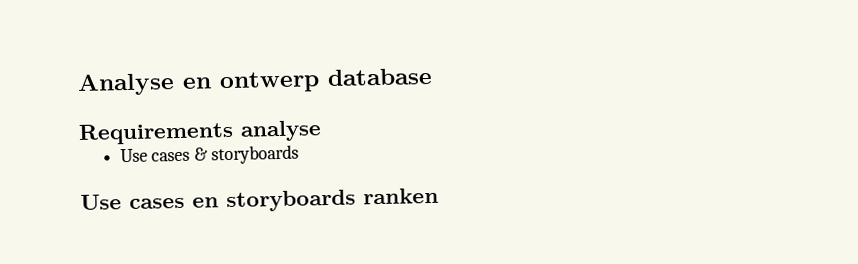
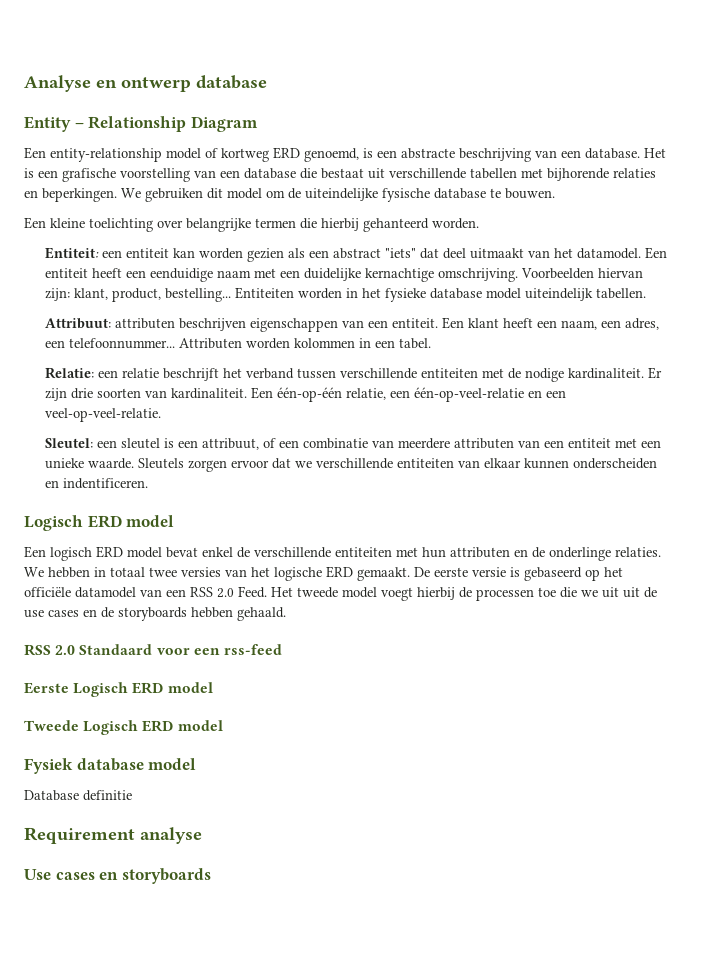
[78,120,322,145] [119,144,299,165] Requirements analyse // Use cases & storyboards -> [24,116,258,132] [24,147,666,162] [24,168,656,182] [24,188,555,202] [24,217,479,232] [44,247,667,262] [44,268,643,282] [44,287,646,302] [44,317,659,332] [44,338,431,349] [44,367,662,382] [44,387,566,402] [44,408,161,422] [44,438,661,450] [44,458,657,472] [44,478,148,489] [24,515,175,531] [24,546,661,561] [24,566,623,581] [24,586,657,601] [24,607,286,621] [24,644,282,656] [24,682,213,697] [24,720,223,735] [24,758,197,774] [24,790,132,801] [24,827,202,844] Entity – Relationship Diagram // Een entity-relationship model of kortweg ERD genoemd, is een abstracte beschrijving van een database. Het is een grafische voorstelling van een database die bestaat uit verschillende tabellen met bijhorende relaties en beperkingen. We gebruiken dit model om de uiteindelijke fysische database te bouwen. // Een kleine toelichting over belangrijke termen die hierbij gehanteerd worden. // Entiteit: een entiteit kan worden gezien als een abstract "iets" dat deel uitmaakt van het datamodel. Een entiteit heeft een eenduidige naam met een duidelijke kernachtige omschrijving. Voorbeelden hiervan zijn: klant, product, bestelling... Entiteiten worden in het fysieke database model uiteindelijk tabellen. // Attribuut: attributen beschrijven eigenschappen van een entiteit. Een klant heeft een naam, een adres, een telefoonnummer... Attributen worden kolommen in een tabel. // Relatie: een relatie beschrijft het verband tussen verschillende entiteiten met de nodige kardinaliteit. Er zijn drie soorten van kardinaliteit. Een één-op-één relatie, een één-op-veel-relatie en een veel-op-veel-relatie. // Sleutel: een sleutel is een attribuut, of een combinatie van meerdere attributen van een entiteit met een unieke waarde. Sleutels zorgen ervoor dat we verschillende entiteiten van elkaar kunnen onderscheiden en indentificeren. // Logisch ERD model // Een logisch ERD model bevat enkel de verschillende entiteiten met hun attributen en de onderlinge relaties. We hebben in totaal twee versies van het logische ERD gemaakt. De eerste versie is gebaseerd op het officiële datamodel van een RSS 2.0 Feed. Het tweede model voegt hierbij de processen toe die we uit uit de use cases en de storyboards hebben gehaald. // RSS 2.0 Standaard voor een rss-feed // Eerste Logisch ERD model // Tweede Logisch ERD model // Fysiek database model // Database definitie // Requirement analyse
[363,187,439,205] ranken -> (211, 876) none

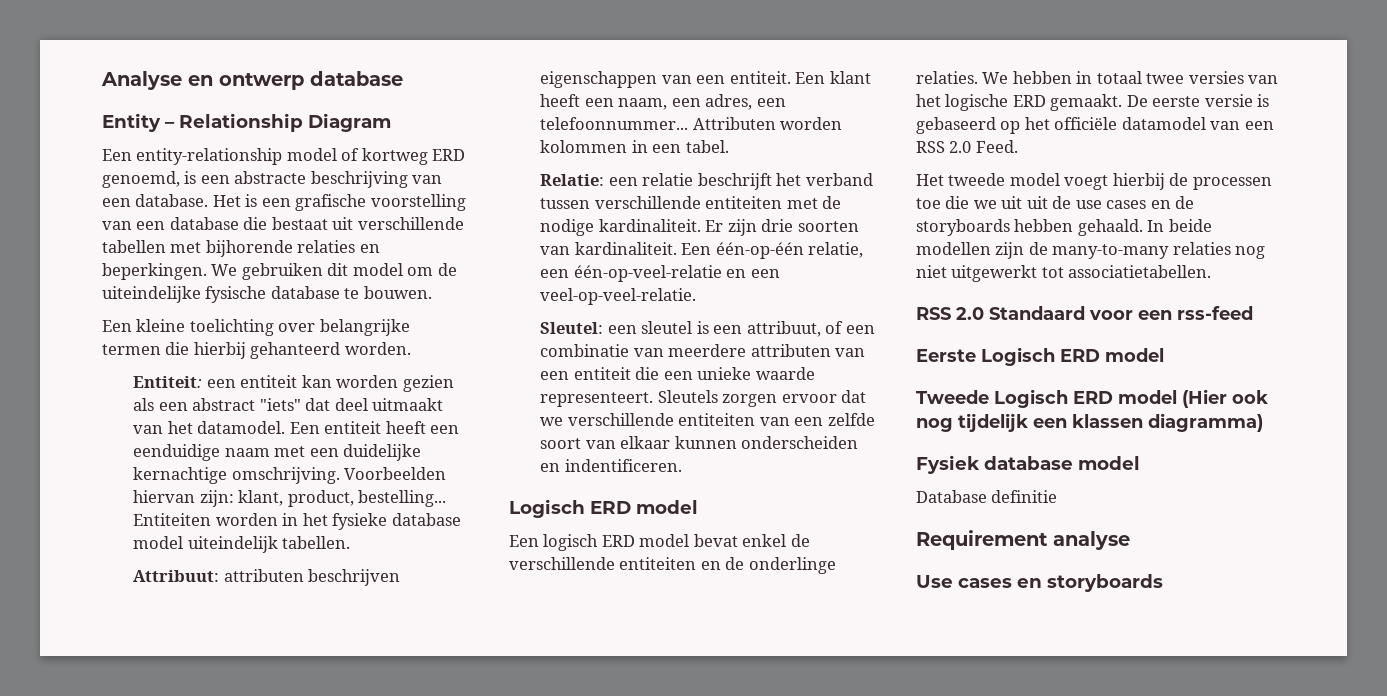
[614,438,637,448] met -> [635,367,660,380] die
[87,458,134,469] waarde. -> [755,367,815,380] [540,392,654,407] waarde representeert.
(480, 464) none -> [794,413,875,426] [540,438,616,449] een zelfde soort van
[396,547,510,558] met hun attributen -> (697, 563) none
(267, 592) none -> (1018, 146) //
(286, 614) none -> [1147,219,1212,232] [916,242,1266,259] [916,265,1212,282] In beide modellen zijn de many-to-many relaties nog niet uitgewerkt tot associatietabellen.
(223, 725) none -> [1182,389,1268,408] [916,413,1263,432] (Hier ook nog tijdelijk een klassen diagramma)

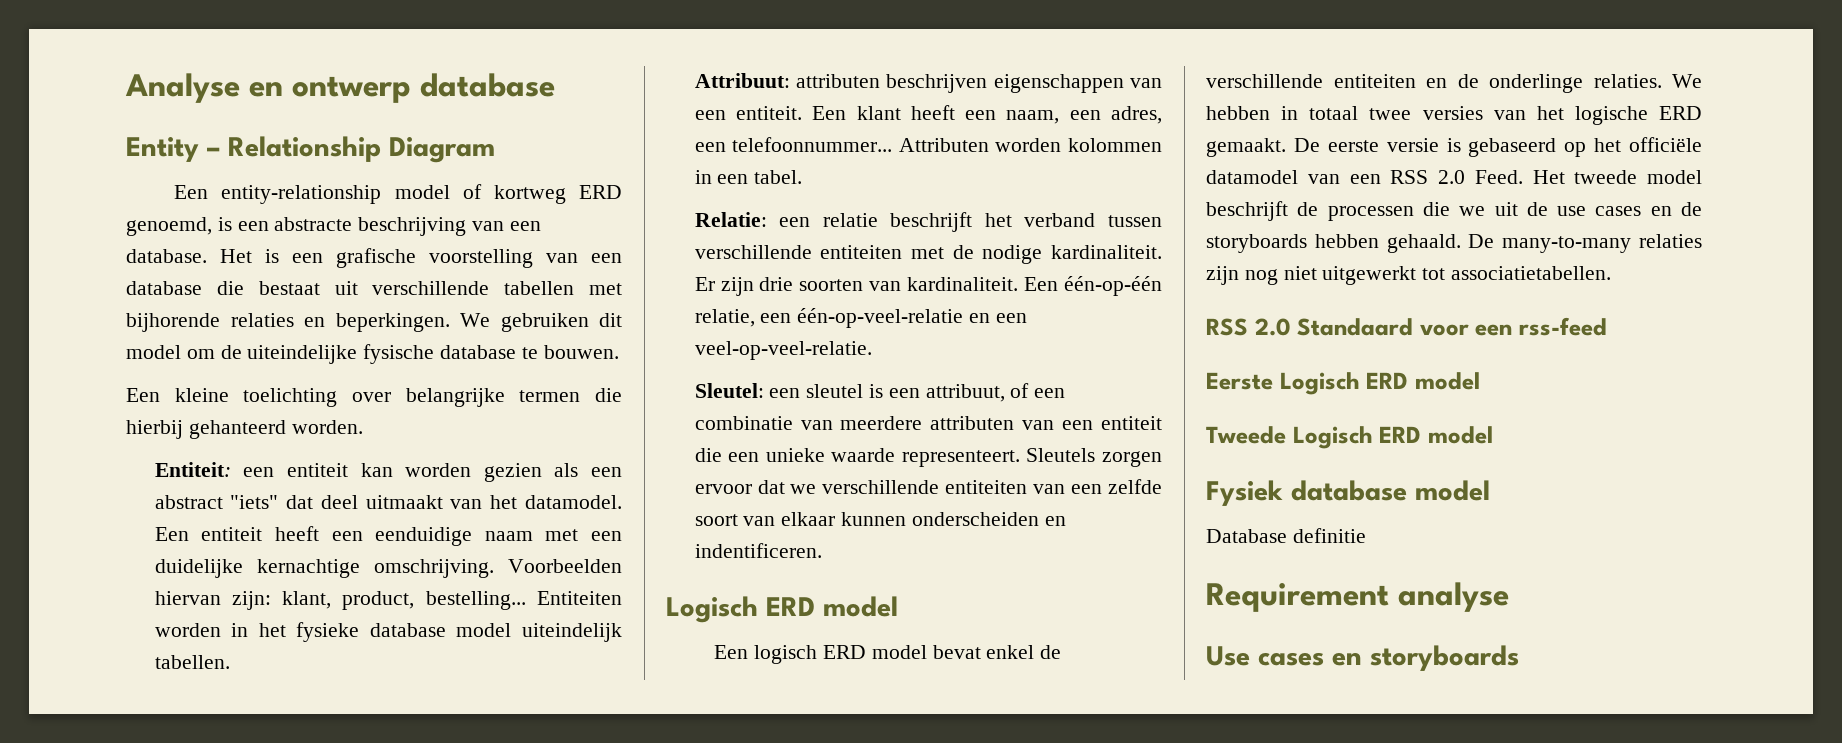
(1018, 146) // -> (1523, 177) none
[1064,173,1165,190] voegt hierbij -> [1206,201,1288,221] beschrijft
[916,198,941,209] toe -> (1414, 213) none
[1026,196,1048,209] uit -> (1518, 209) none
[1147,219,1212,232] [916,242,1048,259] In beide modellen zijn de -> [1468,234,1495,248] De
(1231, 248) none -> [1206,266,1239,285] zijn
[1182,389,1268,408] [916,413,1263,432] (Hier ook nog tijdelijk een klassen diagramma) -> (1493, 435) none

